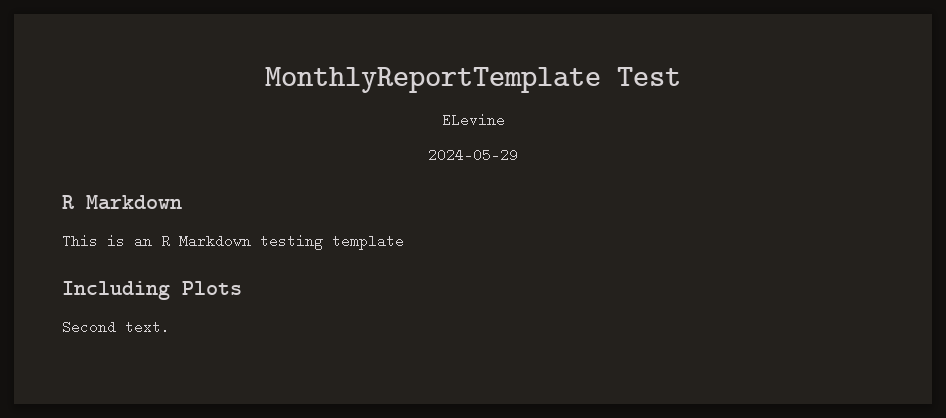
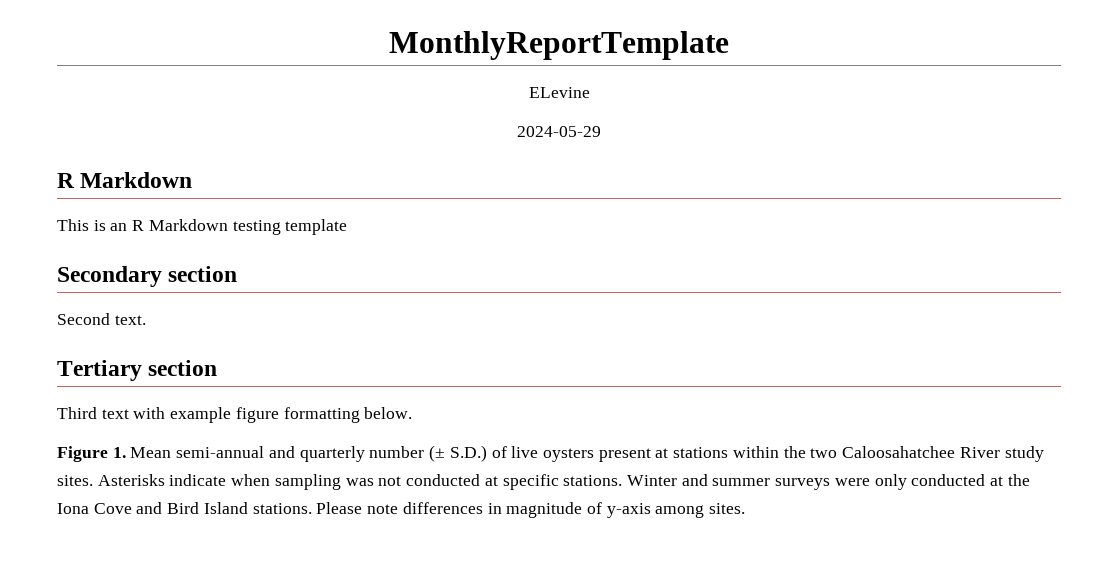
[617,67,681,86] Test -> (729, 45) none
[62,281,242,300] Including Plots -> [57,266,238,287] Secondary section
(170, 327) none -> [57,360,218,381] [57,407,413,423] [57,445,1044,462] [57,474,1030,490] [57,502,746,518] // Tertiary section // Third text with example figure formatting below. // Figure 1. Mean semi-annual and quarterly number (± S.D.) of live oysters present at stations within the two Caloosahatchee River study sites. Asterisks indicate when sampling was not conducted at specific stations. Winter and summer surveys were only conducted at the Iona Cove and Bird Island stations. Please note differences in magnitude of y-axis among sites.

